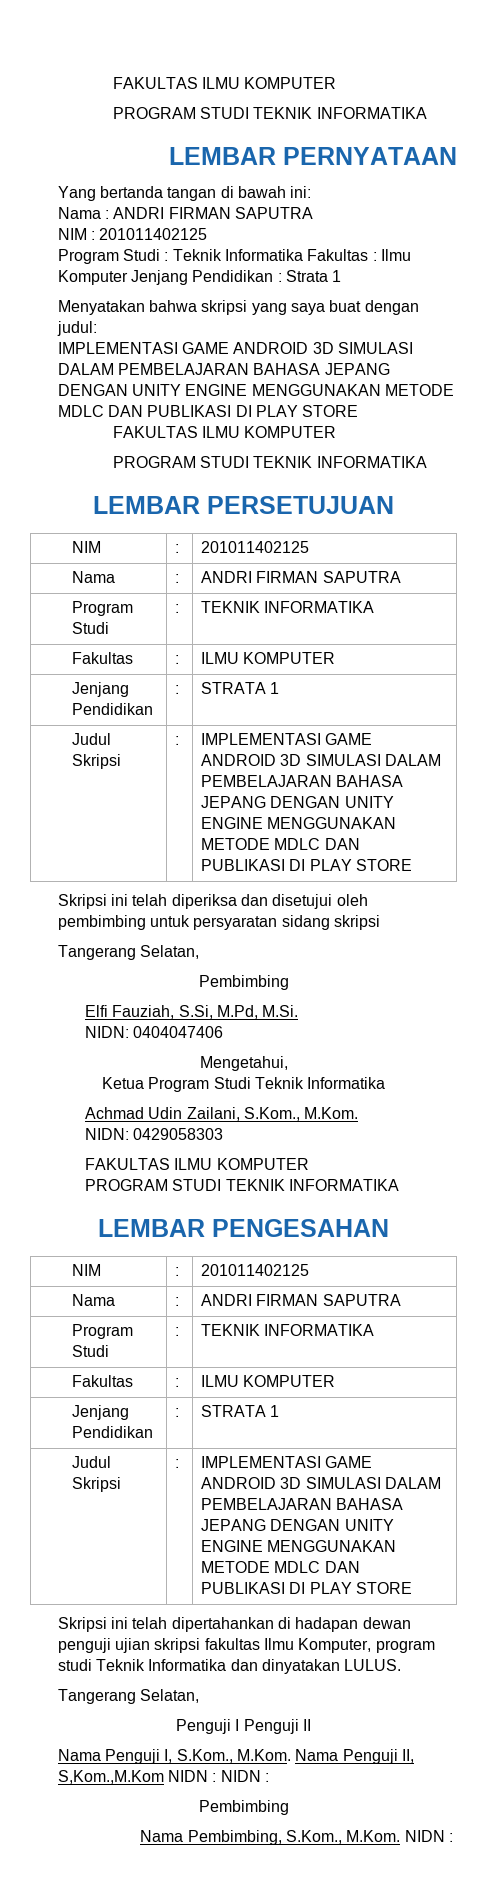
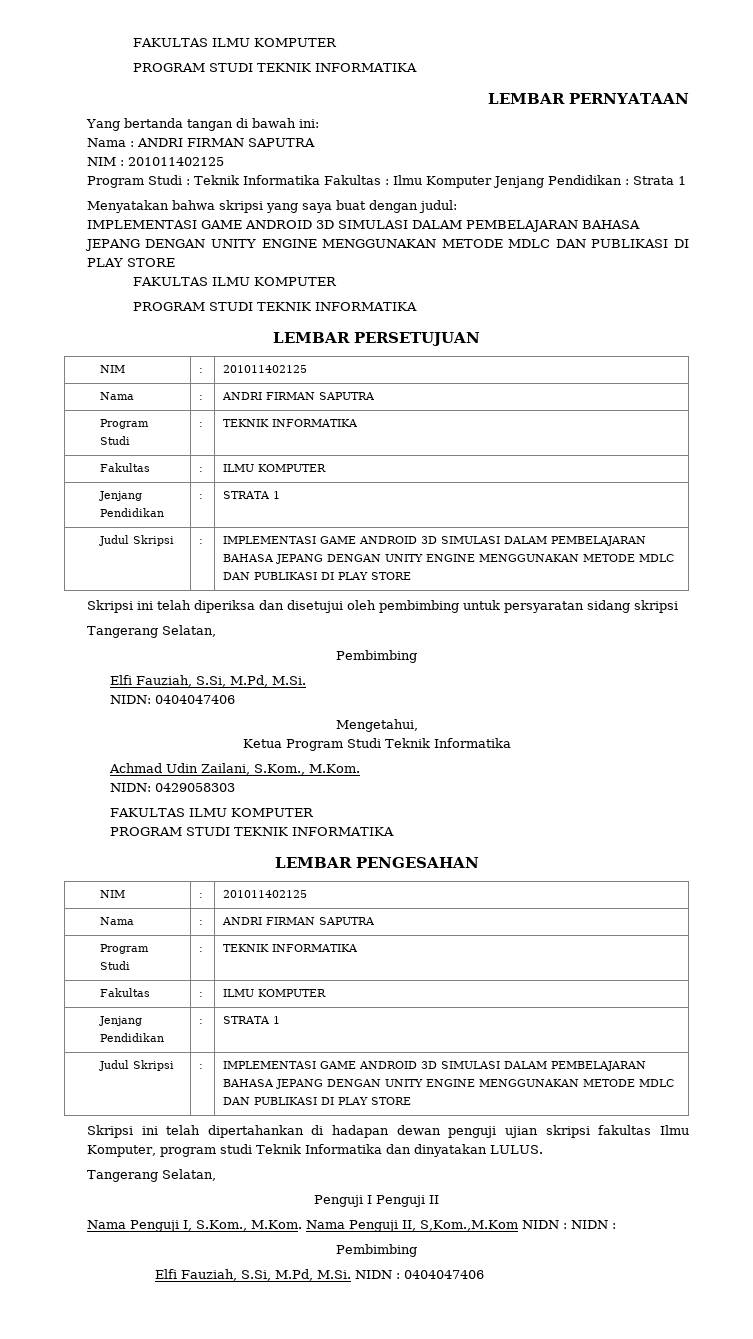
[140,1830,453,1845] Nama Pembimbing, S.Kom., M.Kom. NIDN : -> [155,1269,485,1281] Elfi Fauziah, S.Si, M.Pd, M.Si. NIDN : 0404047406

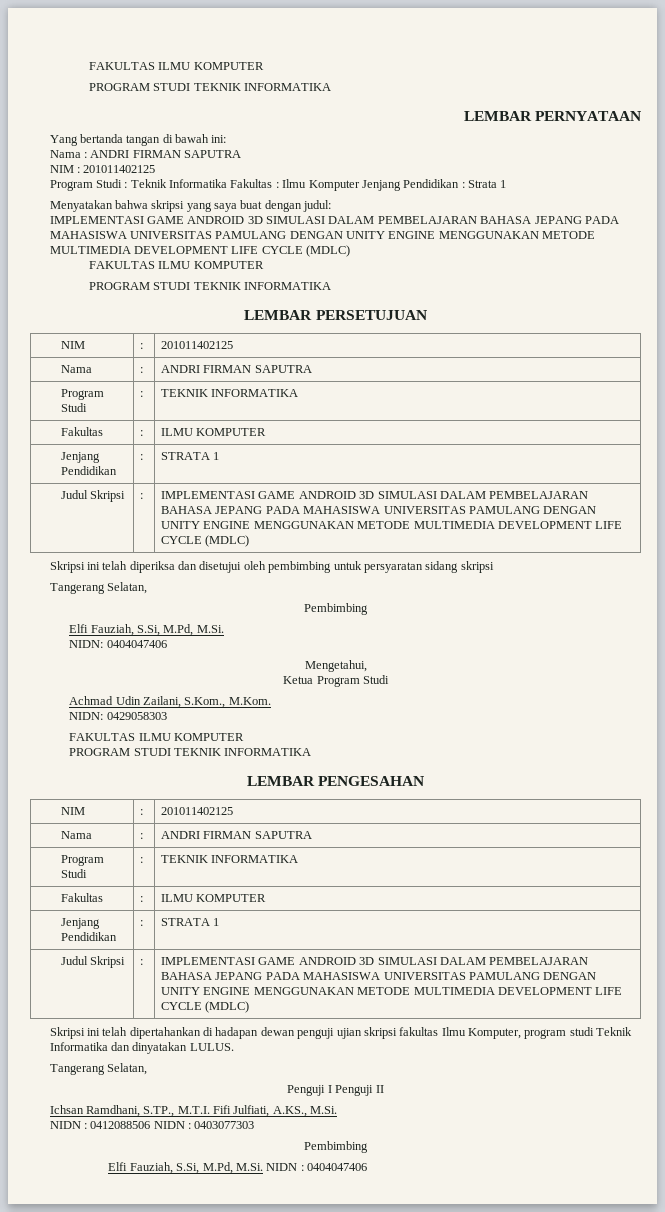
[145,239,689,248] [86,258,175,267] DENGAN UNITY ENGINE MENGGUNAKAN METODE MDLC DAN PUBLIKASI DI PLAY STORE -> [584,216,619,224] [49,231,596,239] [49,245,351,257] PADA MAHASISWA UNIVERSITAS PAMULANG DENGAN UNITY ENGINE MENGGUNAKAN METODE MULTIMEDIA DEVELOPMENT LIFE CYCLE (MDLC)
[326,554,674,562] [222,572,411,580] DENGAN UNITY ENGINE MENGGUNAKAN METODE MDLC DAN PUBLIKASI DI PLAY STORE -> [265,506,597,514] [161,521,623,529] [161,535,250,547] PADA MAHASISWA UNIVERSITAS PAMULANG DENGAN UNITY ENGINE MENGGUNAKAN METODE MULTIMEDIA DEVELOPMENT LIFE CYCLE (MDLC)
[384,738,511,748] Teknik Informatika -> (389, 679) none
[326,1079,674,1087] [222,1097,411,1105] DENGAN UNITY ENGINE MENGGUNAKAN METODE MDLC DAN PUBLIKASI DI PLAY STORE -> [265,972,597,980] [161,987,623,995] [161,1001,250,1013] PADA MAHASISWA UNIVERSITAS PAMULANG DENGAN UNITY ENGINE MENGGUNAKAN METODE MULTIMEDIA DEVELOPMENT LIFE CYCLE (MDLC)
[86,1220,616,1232] Nama Penguji I, S.Kom., M.Kom. Nama Penguji II, S,Kom.,M.Kom NIDN : NIDN : -> [49,1105,338,1117] [49,1121,255,1129] Ichsan Ramdhani, S.TP., M.T.I. Fifi Julfiati, A.KS., M.Si. // NIDN : 0412088506 NIDN : 0403077303

